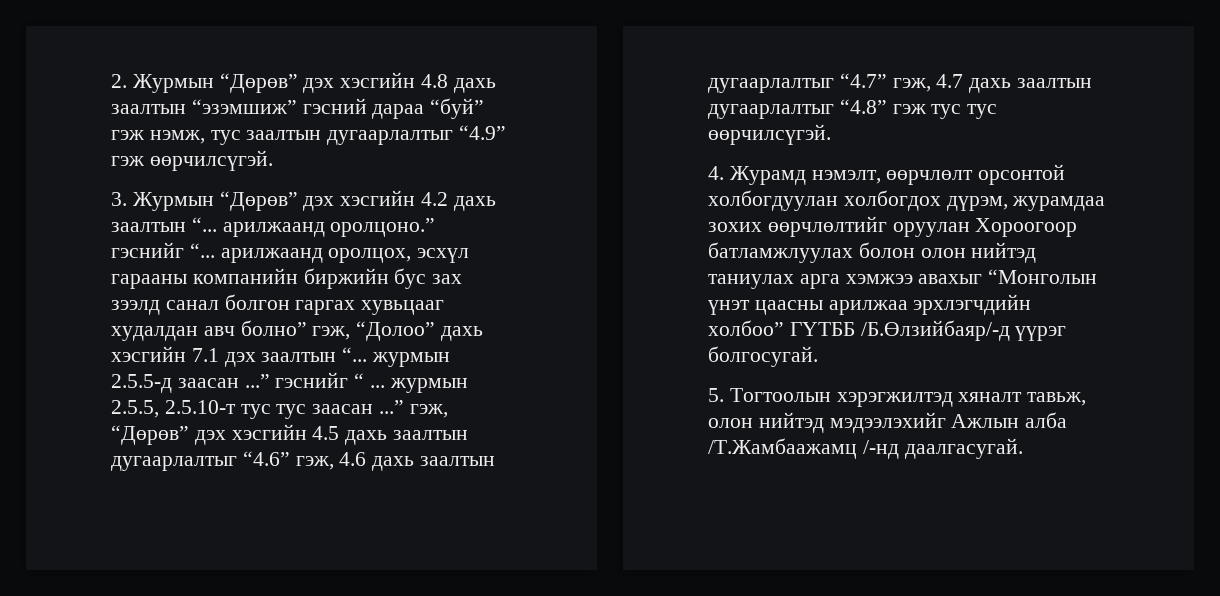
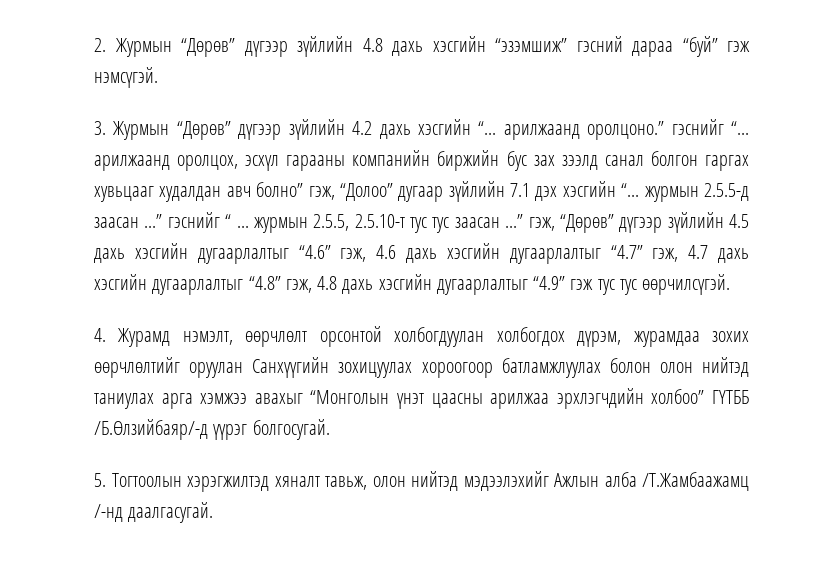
[303,72,496,93] [111,104,186,114] дэх хэсгийн 4.8 дахь заалтын -> [244,36,486,57] дүгээр зүйлийн 4.8 дахь хэсгийн
[149,125,507,145] [111,150,273,171] нэмж, тус заалтын дугаарлалтыг “4.9” гэж өөрчилсүгэй. -> [94,67,158,88] нэмсүгэй.
[303,190,416,211] дэх хэсгийн -> [238,119,345,140] дүгээр зүйлийн
[111,222,186,232] заалтын -> [417,119,471,135] хэсгийн
[441,326,484,341] [111,346,186,362] дахь хэсгийн -> [398,181,505,202] дугаар зүйлийн
[261,352,337,362] заалтын -> [562,181,616,197] хэсгийн
[194,424,307,445] дэх хэсгийн -> [619,212,724,233] дүгээр зүйлийн
[393,430,469,440] заалтын -> [134,243,188,259] хэсгийн
[420,456,496,466] заалтын -> [446,243,500,259] хэсгийн
[1017,78,1093,88] заалтын -> [94,274,147,290] хэсгийн
(887, 106) none -> [285,274,566,295] гэж, 4.8 дахь хэсгийн дугаарлалтыг “4.9”
[975,218,1078,237] Хороогоор -> [252,357,493,378] Санхүүгийн зохицуулах хороогоор

